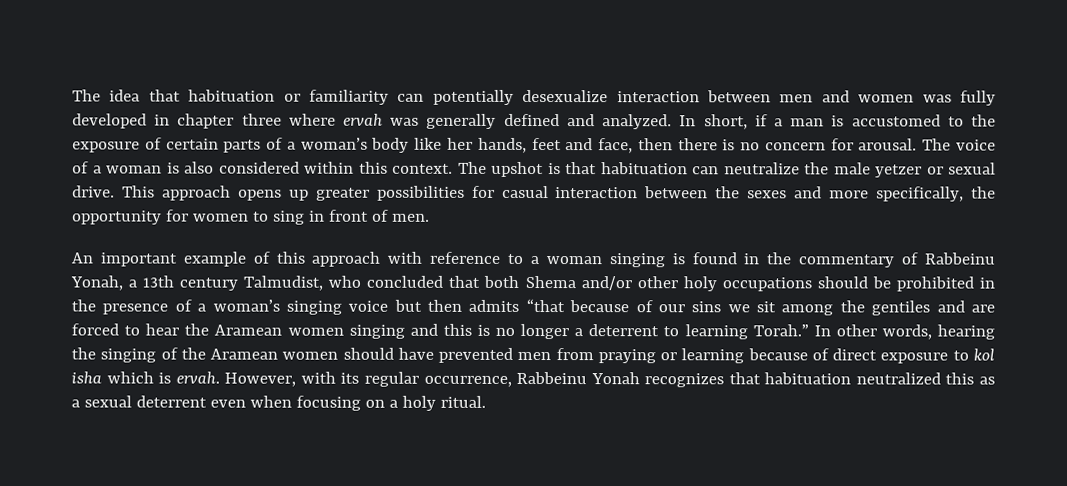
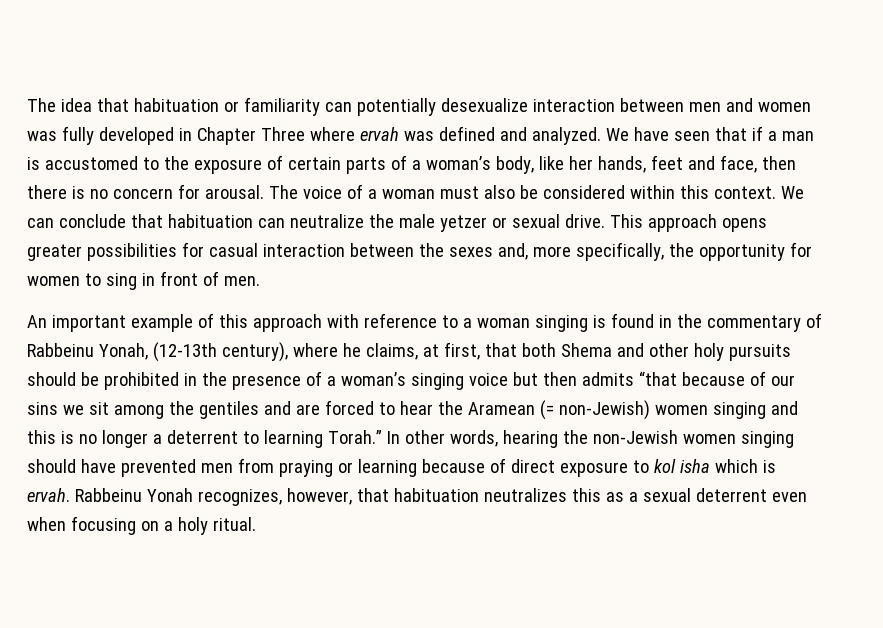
[177,113,282,129] chapter three -> [196,127,305,145] Chapter Three
[426,113,497,129] generally -> (434, 136) none
[679,114,748,130] In short, -> [605,127,747,141] We have seen that
[371,137,410,153] body -> [495,156,534,174] body,
[166,161,214,174] is also -> [439,185,538,199] must also be
[457,161,561,178] The upshot is -> [780,186,804,199] [27,214,126,228] We can conclude
[288,189,309,201] up -> (767, 225) none
[794,186,823,199] and -> [497,243,528,260] and,
[128,275,444,291] a 13th century Talmudist, who concluded -> [152,342,480,362] (12-13th century), where he claims, at first,
[580,276,632,291] and/or -> [616,343,644,357] and
[721,277,812,292] occupations -> [728,344,791,361] pursuits
(283, 330) none -> [539,400,650,420] (= non-Jewish)
[100,347,339,363] singing of the Aramean women -> [592,430,794,448] non-Jewish women singing
[224,371,941,388] However, with its regular occurrence, Rabbeinu Yonah recognizes that habituation neutralized -> [74,488,567,506] Rabbeinu Yonah recognizes, however, that habituation neutralizes

